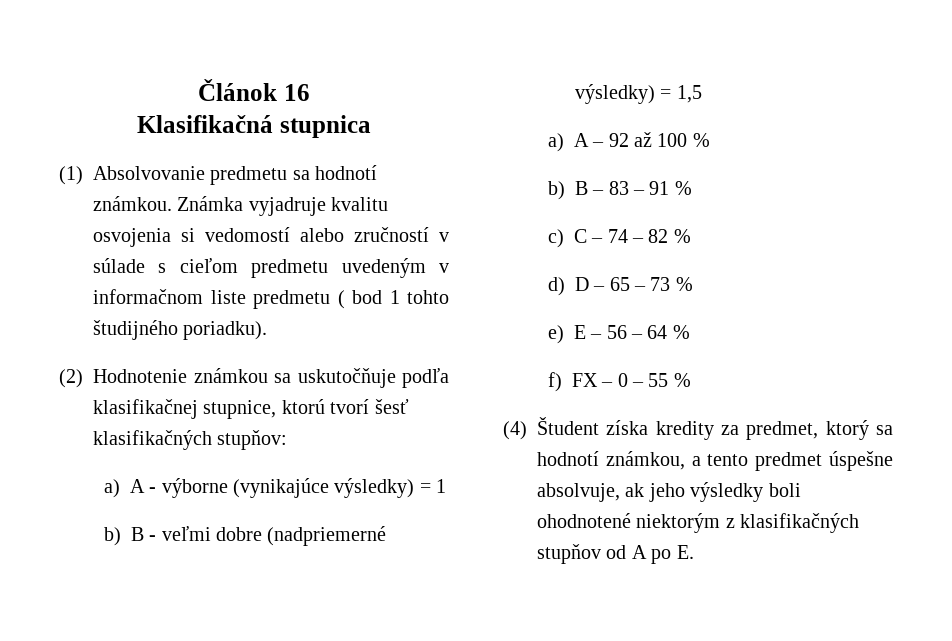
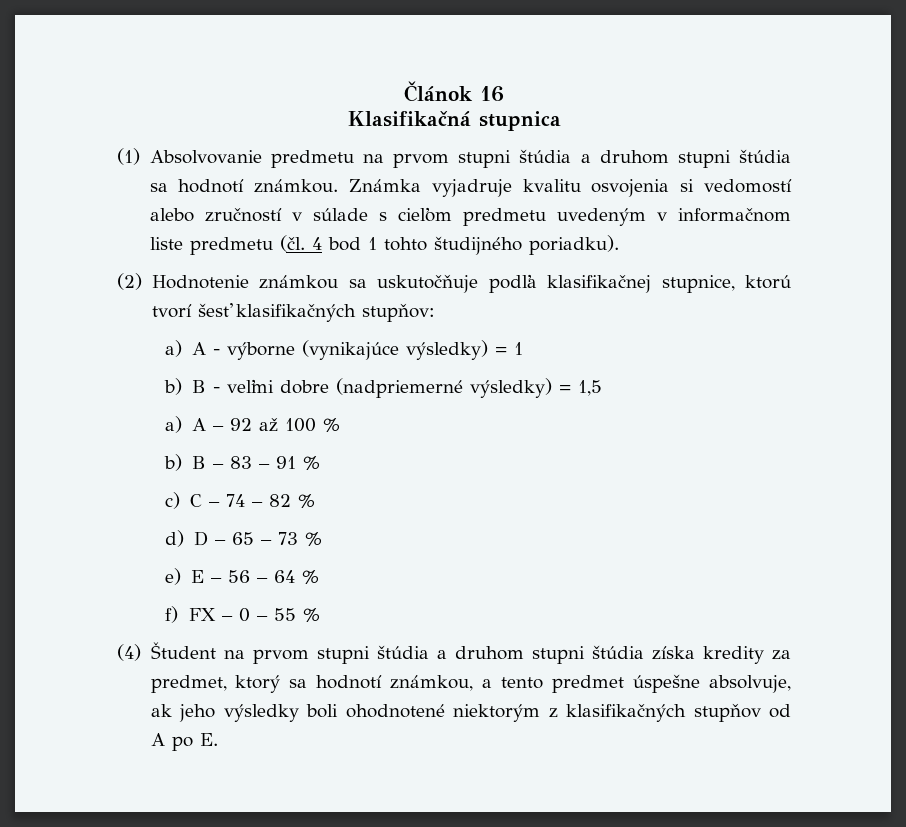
(288, 175) none -> [362,149,791,168] na prvom stupni štúdia a druhom stupni štúdia
[337,290,345,309] ( -> [279,235,322,252] (čl. 4
(599, 426) none -> [223,645,644,664] na prvom stupni štúdia a druhom stupni štúdia

